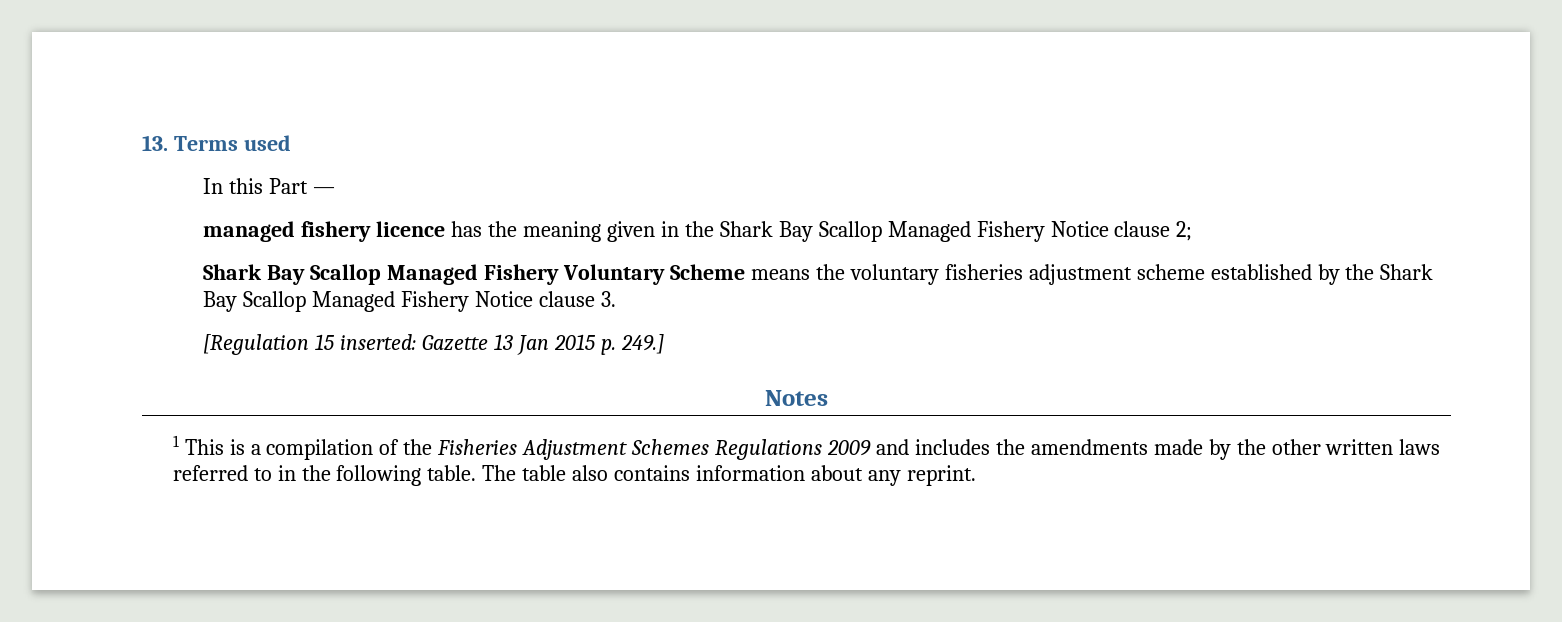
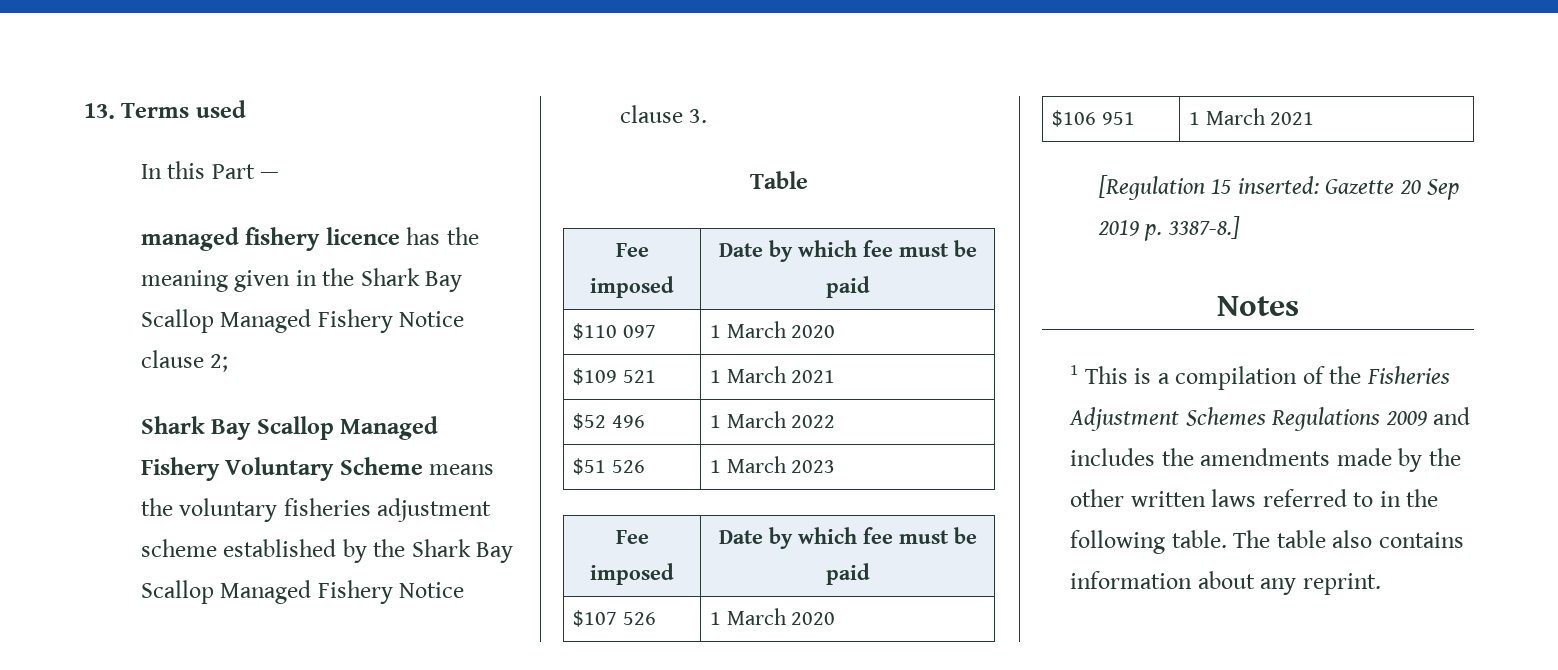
(617, 299) none -> [750,171,808,189] [615,243,649,257] [590,276,674,298] [718,240,977,262] [825,276,870,298] [572,323,656,340] [709,321,836,338] [572,368,656,385] [709,366,836,383] [572,413,645,430] [709,411,836,428] [572,458,645,475] [709,456,836,473] [615,530,649,544] [590,563,674,585] [718,527,977,549] [825,563,870,585] [572,610,656,627] [709,608,836,625] [1051,110,1135,127] [1188,108,1315,125] // Table // Fee imposed | Date by which fee must be paid // $110 097 | 1 March 2020 // $109 521 | 1 March 2021 // $52 496 | 1 March 2022 // $51 526 | 1 March 2023 // Fee imposed | Date by which fee must be paid // $107 526 | 1 March 2020 // $106 951 | 1 March 2021
[494,334,664,355] 13 Jan 2015 p. 249.] -> [1399,179,1461,200] [1097,216,1240,241] 20 Sep 2019 p. 3387-8.]

